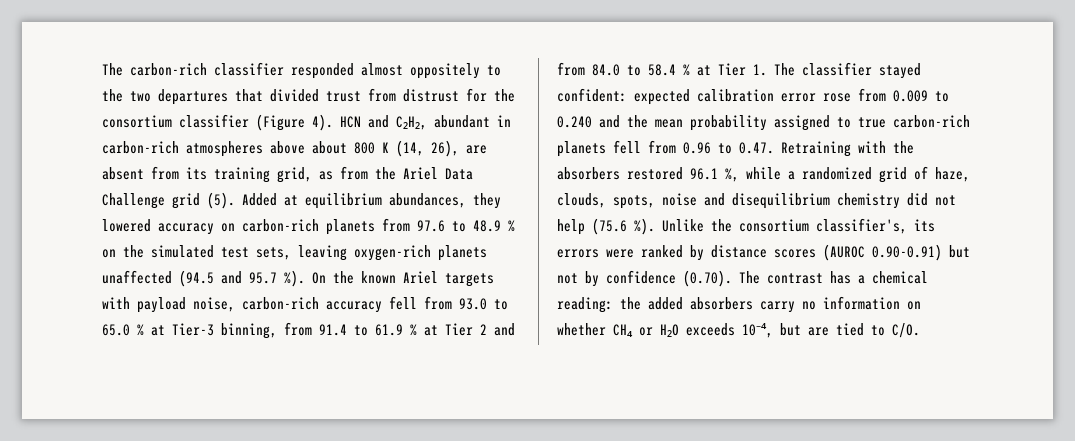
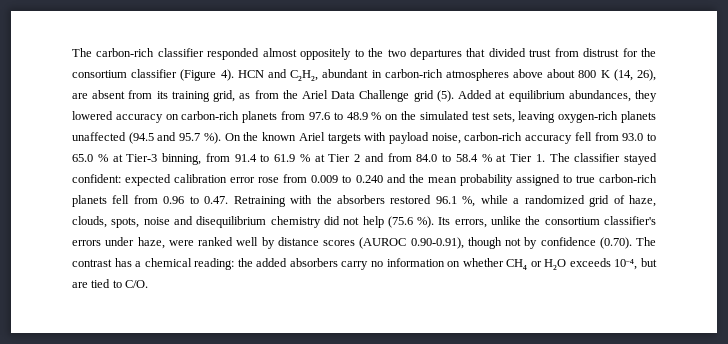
[662,218,935,234] [557,249,599,258] Unlike the consortium classifier's, its errors -> [438,216,656,228] [72,237,165,249] Its errors, unlike the consortium classifier's errors under haze,
(683, 251) none -> [236,237,259,246] well
[872,244,970,261] 0.90-0.91) but -> [410,237,502,249] 0.90-0.91), though

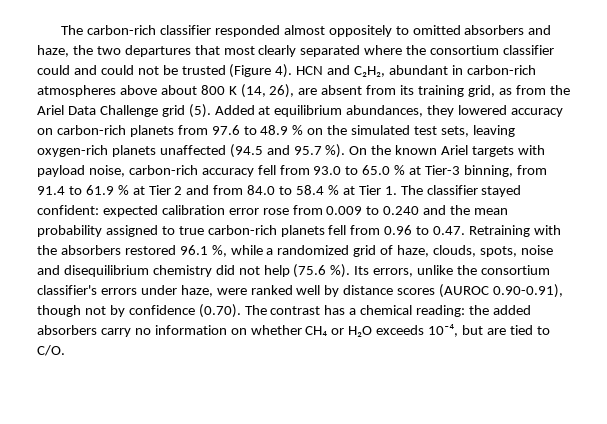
[368,48,656,60] [72,69,178,78] the two departures that divided trust from distrust for the consortium classifier -> [412,25,552,35] [37,45,555,57] [37,65,226,75] omitted absorbers and haze, the two departures that most clearly separated where the consortium classifier could and could not be trusted

